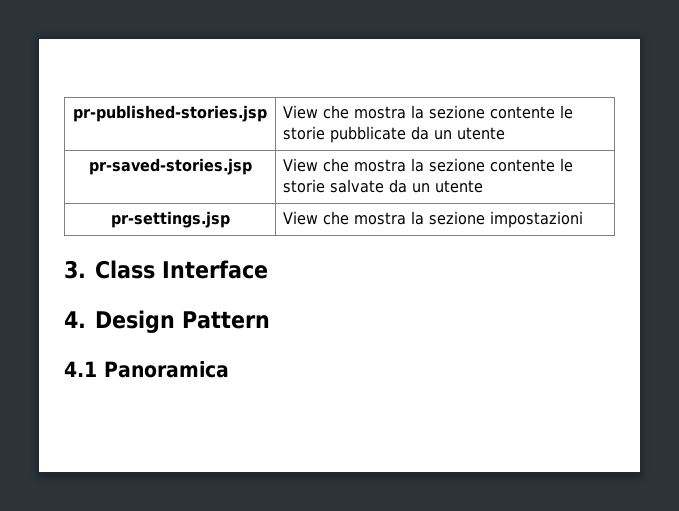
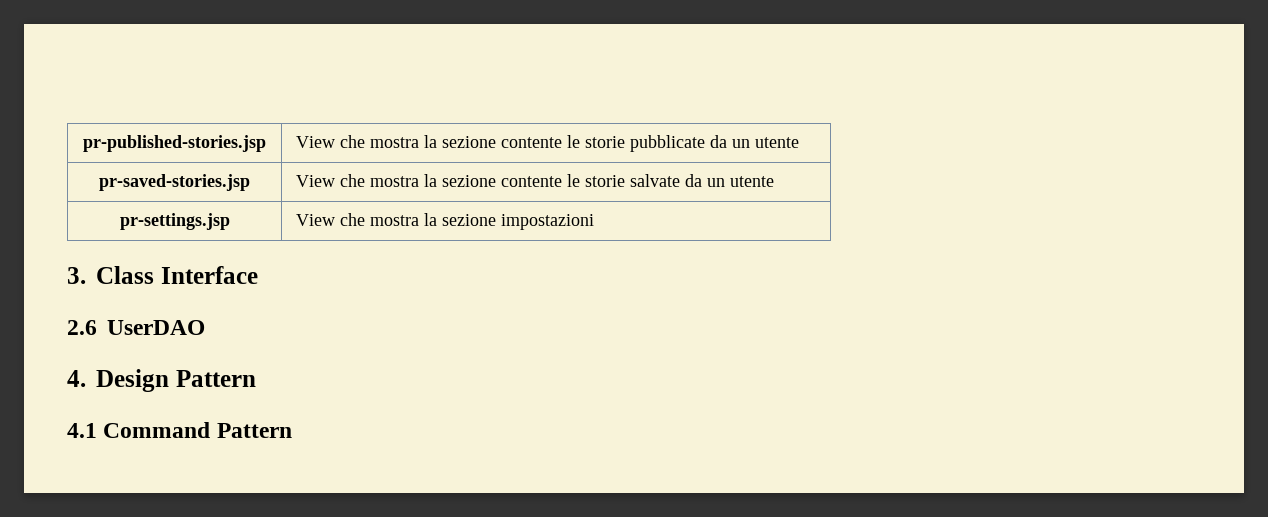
(268, 269) none -> [67,320,205,335] // 2.6 UserDAO
[104,361,229,378] Panoramica -> [103,422,292,438] Command Pattern

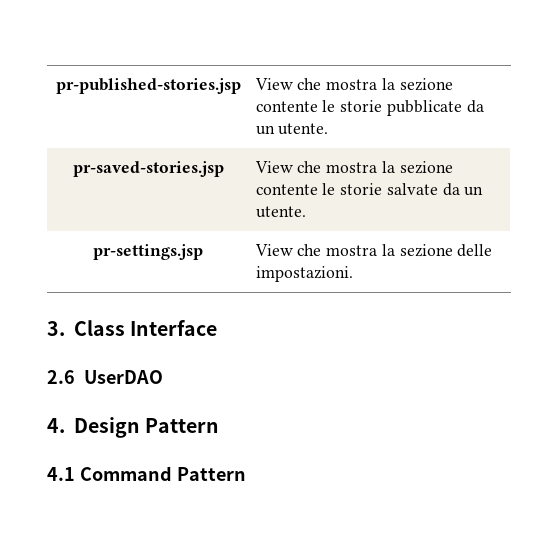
[755,137,800,148] utente -> [278,123,329,135] utente.
[730,176,775,187] utente -> [255,206,306,218] utente.
[501,214,595,230] impostazioni -> [457,244,493,257] [255,266,353,282] delle impostazioni.

